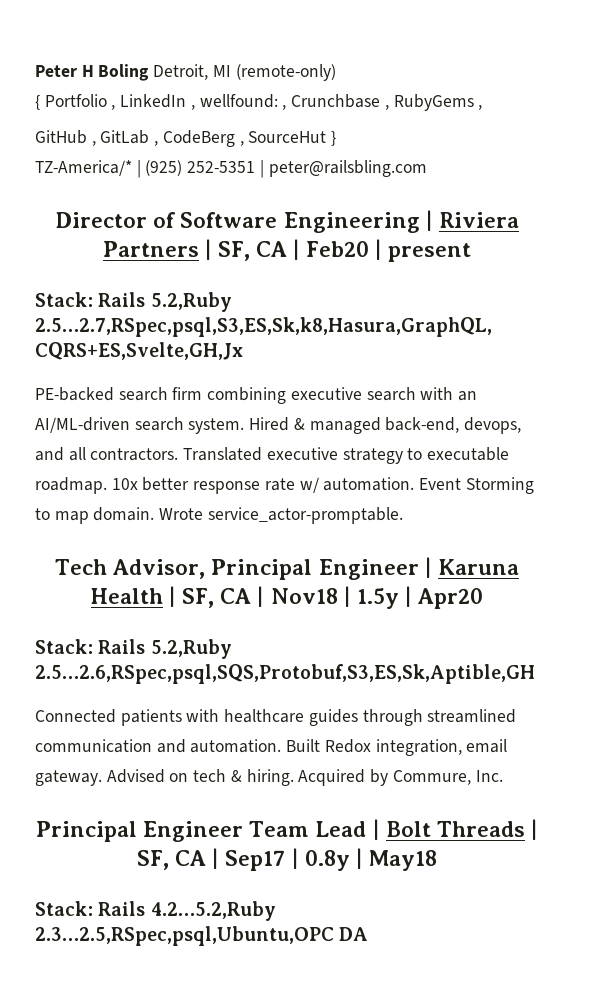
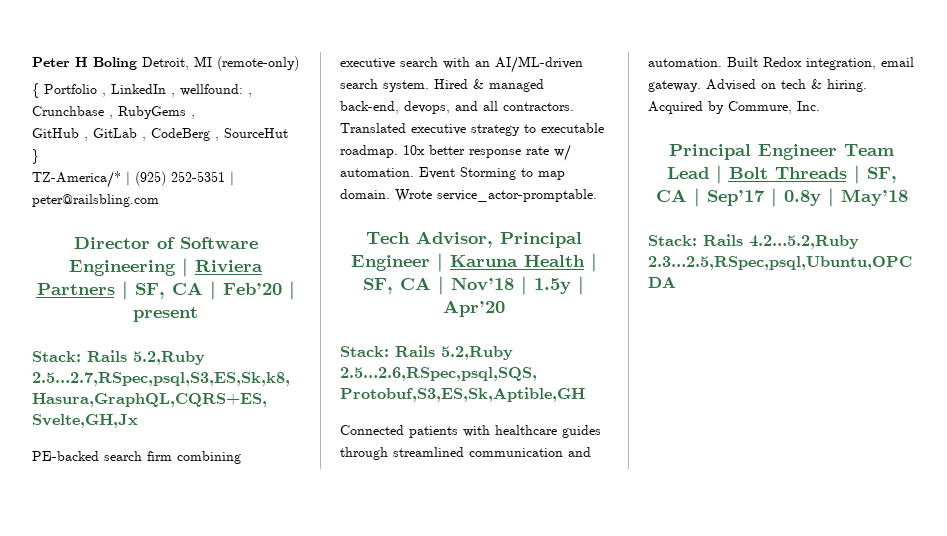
[306,241,370,257] Feb20 -> [222,283,282,295] Feb’20
[270,588,338,604] Nov18 -> [451,277,514,291] Nov’18
[416,588,483,609] Apr20 -> [442,300,505,317] Apr’20
[225,850,286,871] Sep17 -> [706,190,765,206] Sep’17
[368,850,437,871] May18 -> [840,189,908,206] May’18

